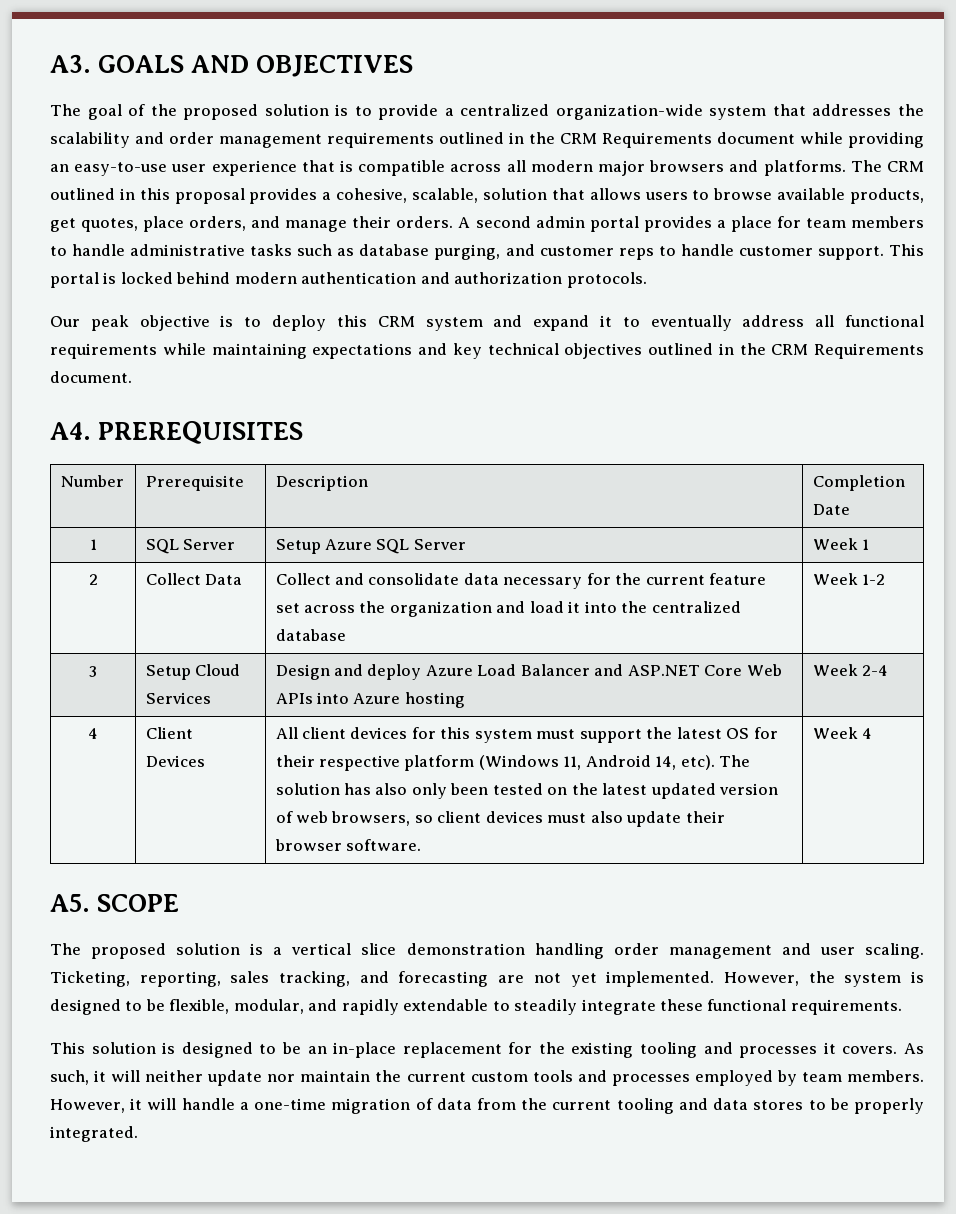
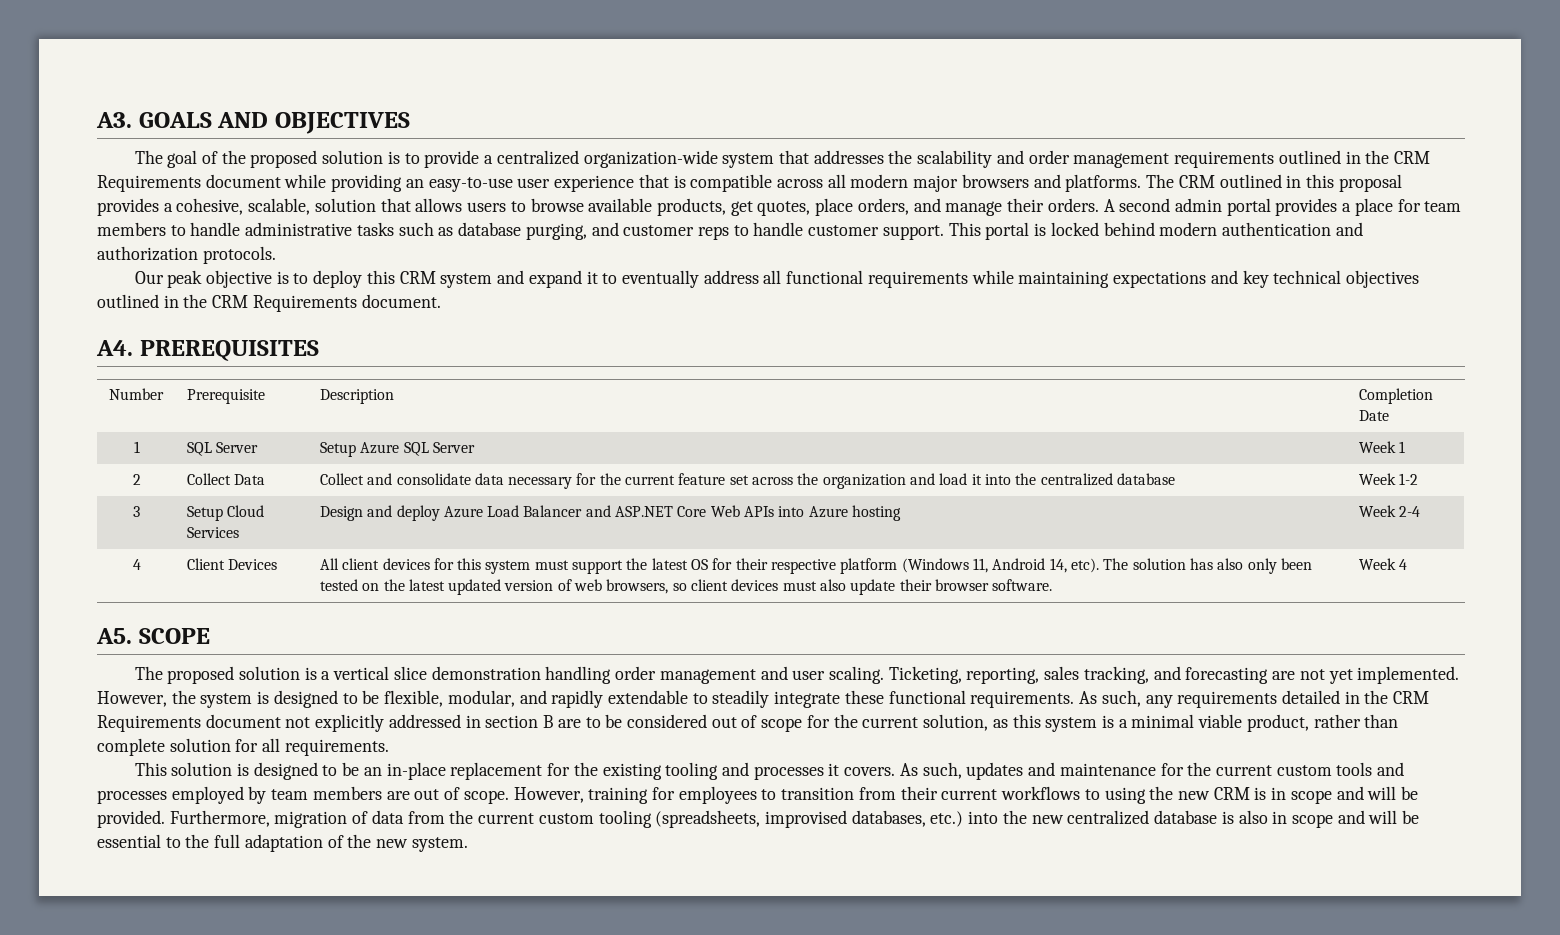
(902, 1007) none -> [1079,690,1430,708] [97,714,1399,732] [97,738,389,756] As such, any requirements detailed in the CRM Requirements document not explicitly addressed in section B are to be considered out of scope for the current solution, as this system is a minimal viable product, rather than complete solution for all requirements.
[94,1070,371,1086] it will neither update nor maintain -> [966,762,1184,780] updates and maintenance for
[847,1070,924,1082] [50,1098,327,1113] members. However, it will handle a one-time -> [312,786,1419,804] [97,810,270,828] members are out of scope. However, training for employees to transition from their current workflows to using the new CRM is in scope and will be provided. Furthermore,
[616,1098,924,1114] [50,1126,138,1142] tooling and data stores to be properly integrated. -> [538,810,1420,828] [97,834,468,852] custom tooling (spreadsheets, improvised databases, etc.) into the new centralized database is also in scope and will be essential to the full adaptation of the new system.

